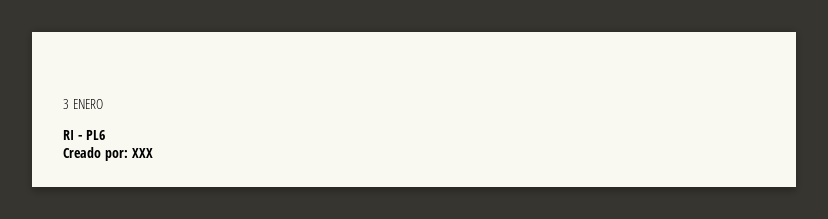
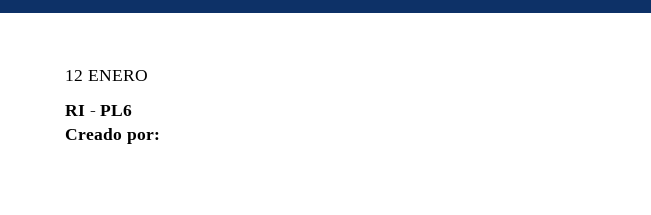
[63,99,69,109] 3 -> [65,70,83,81] 12
[131,148,153,158] XXX -> (160, 138) none

